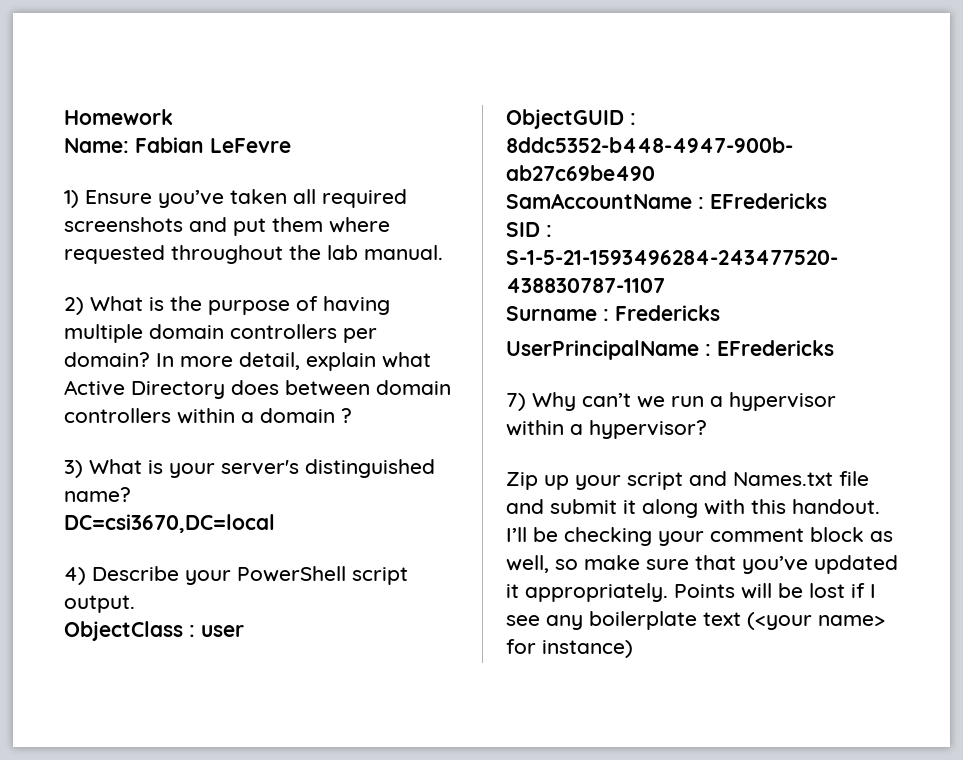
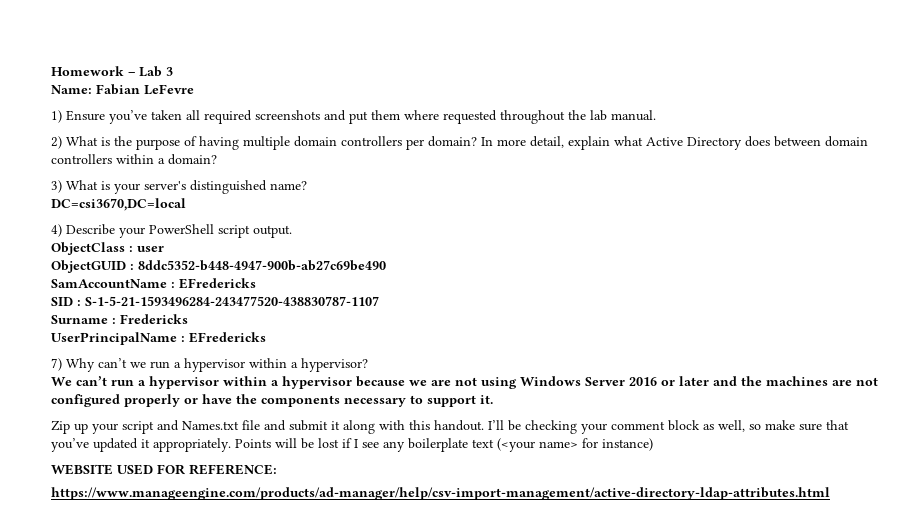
(173, 117) none -> [128,66,173,77] – Lab 3
[260,408,352,423] domain ? -> [168,154,217,165] domain?
(707, 429) none -> [51,376,878,389] [51,394,493,407] // We can’t run a hypervisor within a hypervisor because we are not using Windows Server 2016 or later and the machines are not configured properly or have the components necessary to support it.
(633, 649) none -> [51,464,277,475] [51,487,830,500] // WEBSITE USED FOR REFERENCE: // https://www.manageengine.com/products/ad-manager/help/csv-import-management/active-directory-ldap-attributes.html

